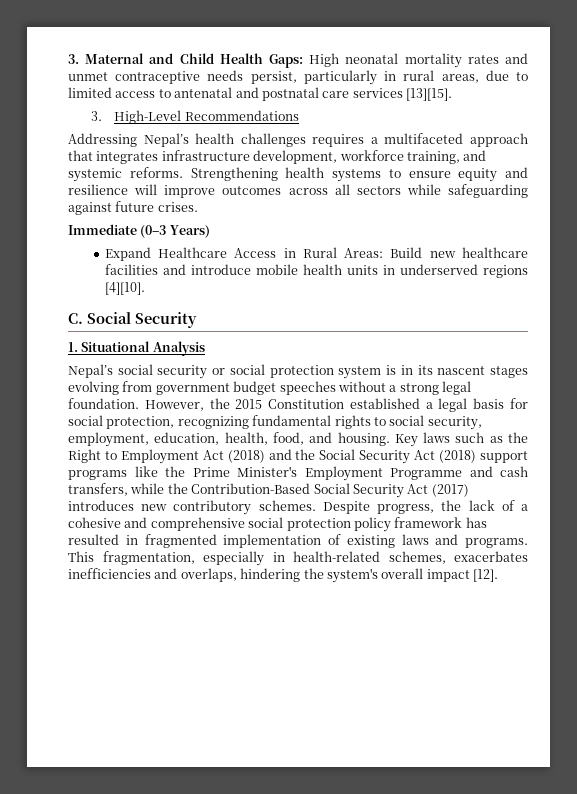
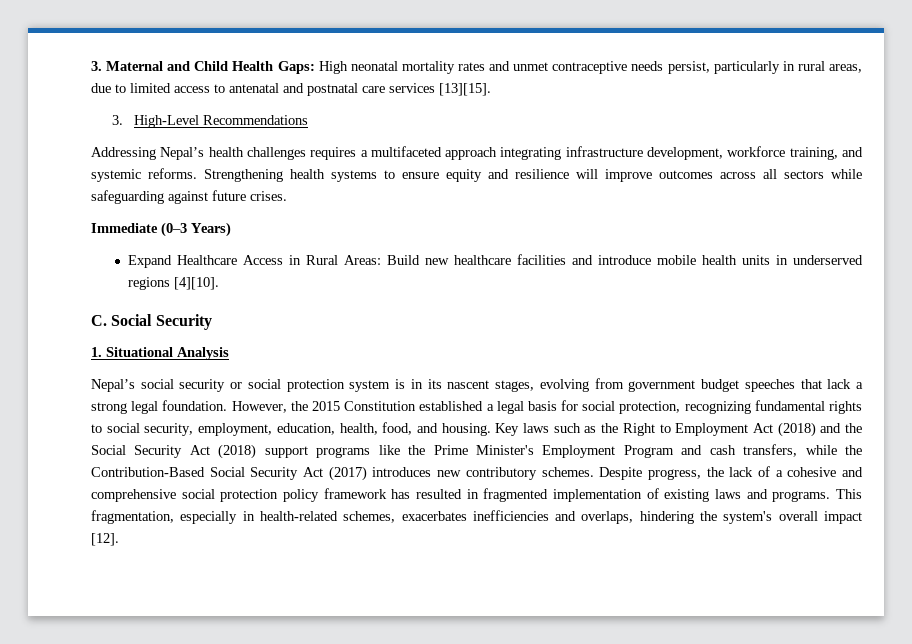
[68,150,159,164] that integrates -> [500,147,562,160] integrating
[490,366,529,378] stages -> [495,380,535,392] stages,
[337,381,386,392] without -> [800,379,852,389] that lack
[390,468,462,480] Programme -> [623,445,674,458] Program

